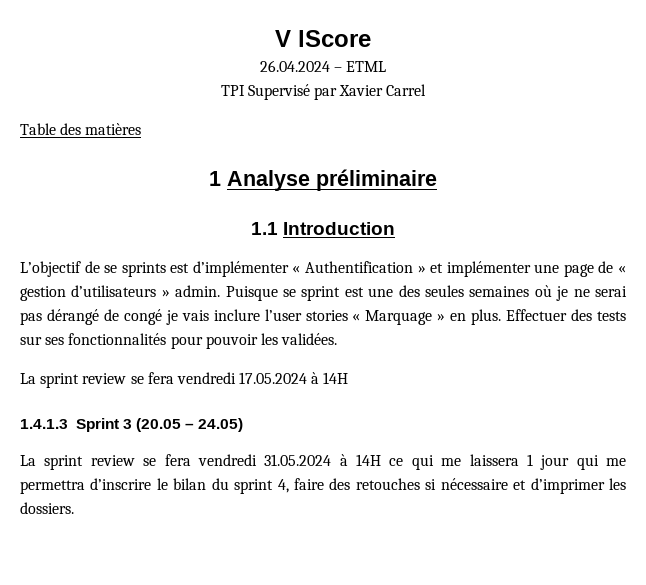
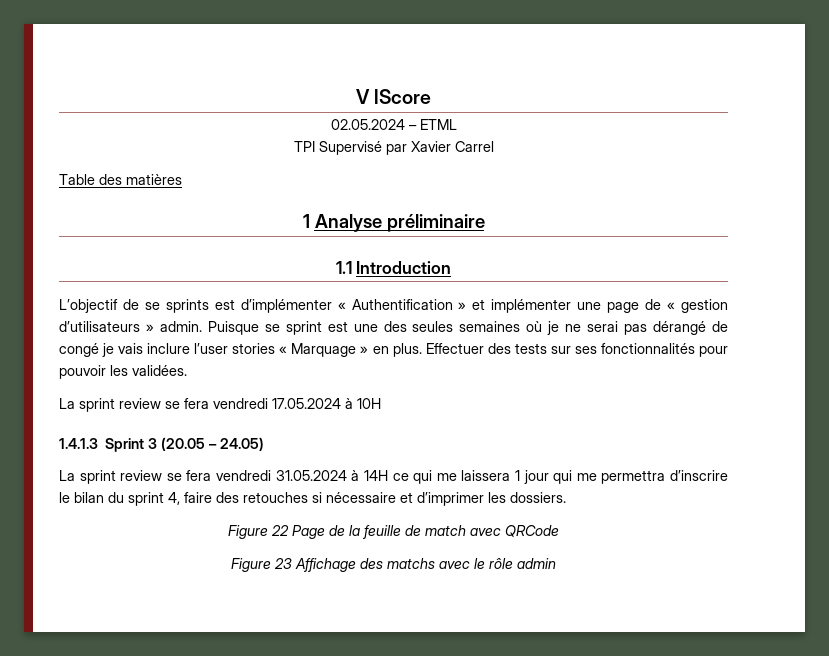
[259,60,330,72] 26.04.2024 -> [330,119,405,130] 02.05.2024
[323,372,349,384] 14H -> [357,398,381,409] 10H
(74, 508) none -> [228,525,559,539] [231,558,556,572] // Figure 22 Page de la feuille de match avec QRCode // Figure 23 Affichage des matchs avec le rôle admin

